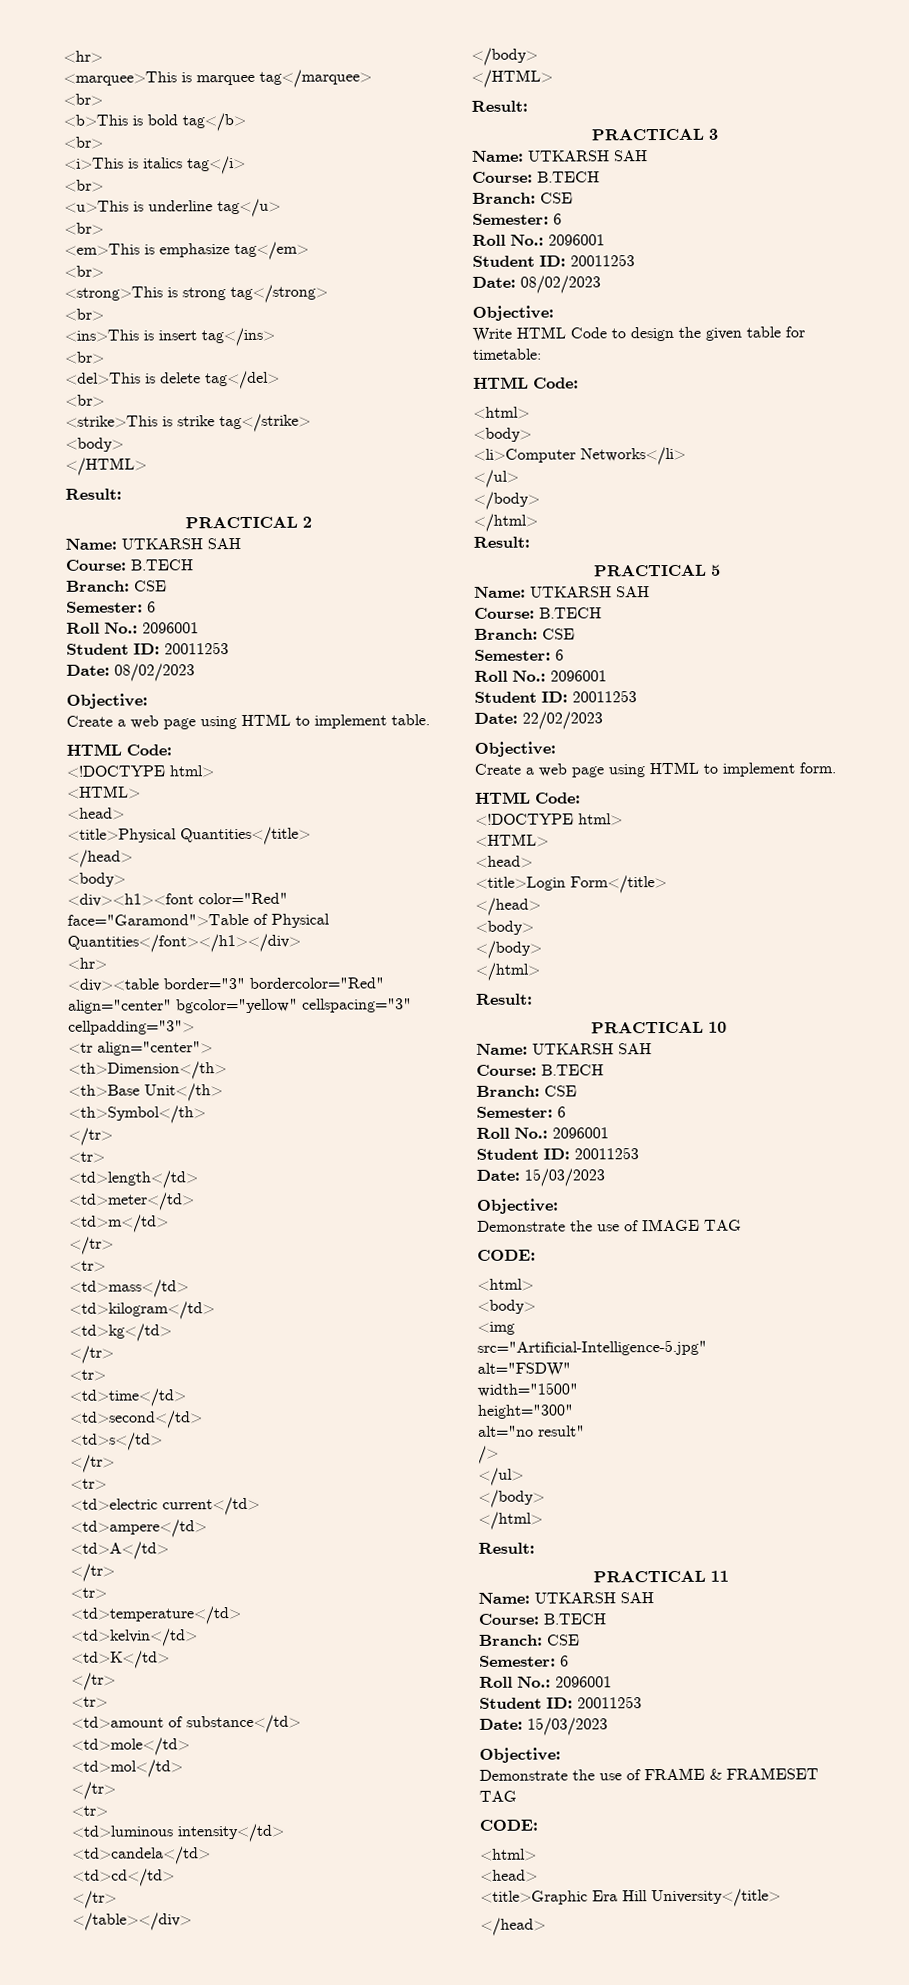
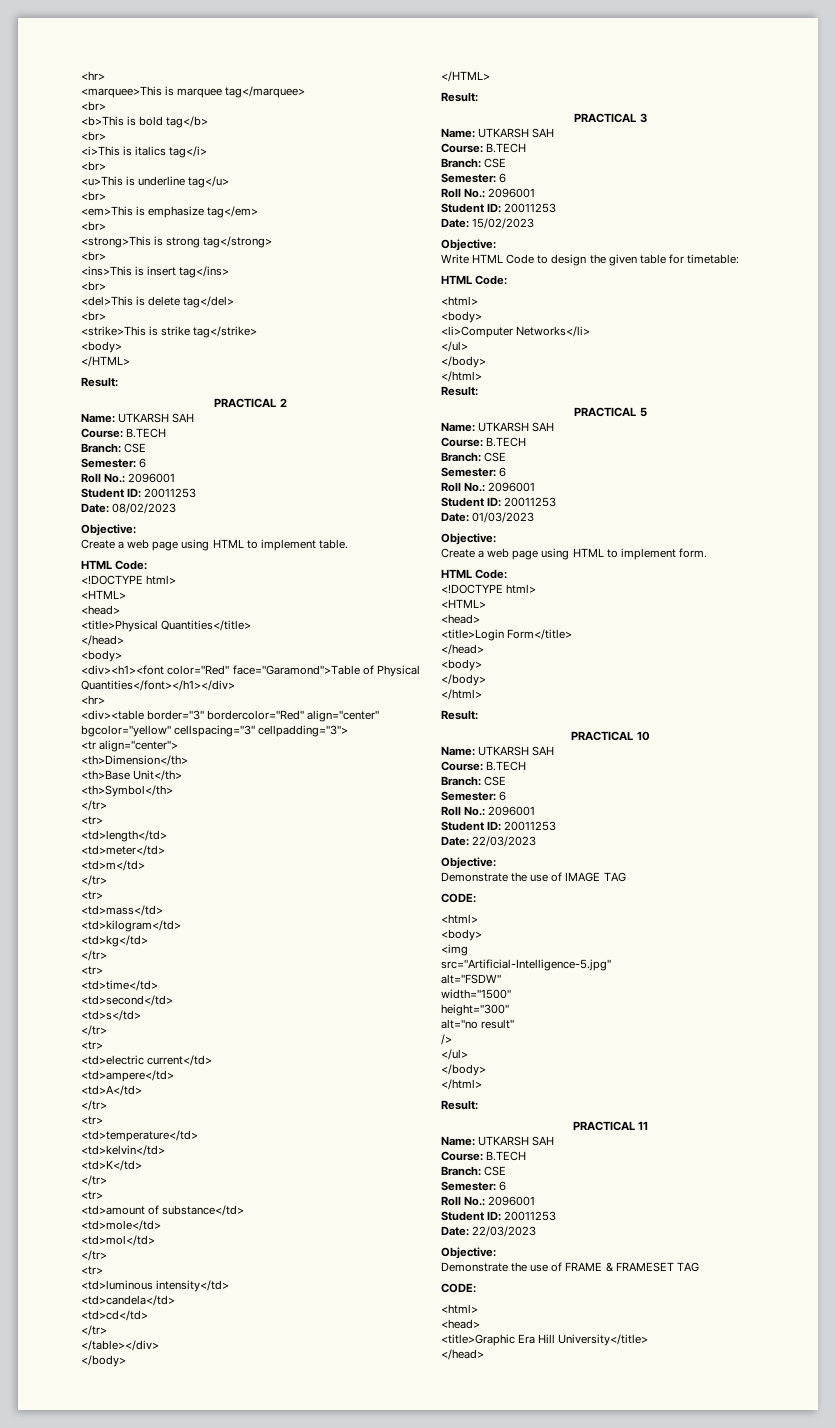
[520,275,601,294] 08/02/2023 -> [472,218,535,229] 15/02/2023
[522,711,603,730] 22/02/2023 -> [472,512,535,523] 01/03/2023
[524,1168,605,1187] 15/03/2023 -> [472,836,537,847] 22/03/2023
[527,1717,608,1736] 15/03/2023 -> [472,1226,537,1237] 22/03/2023

